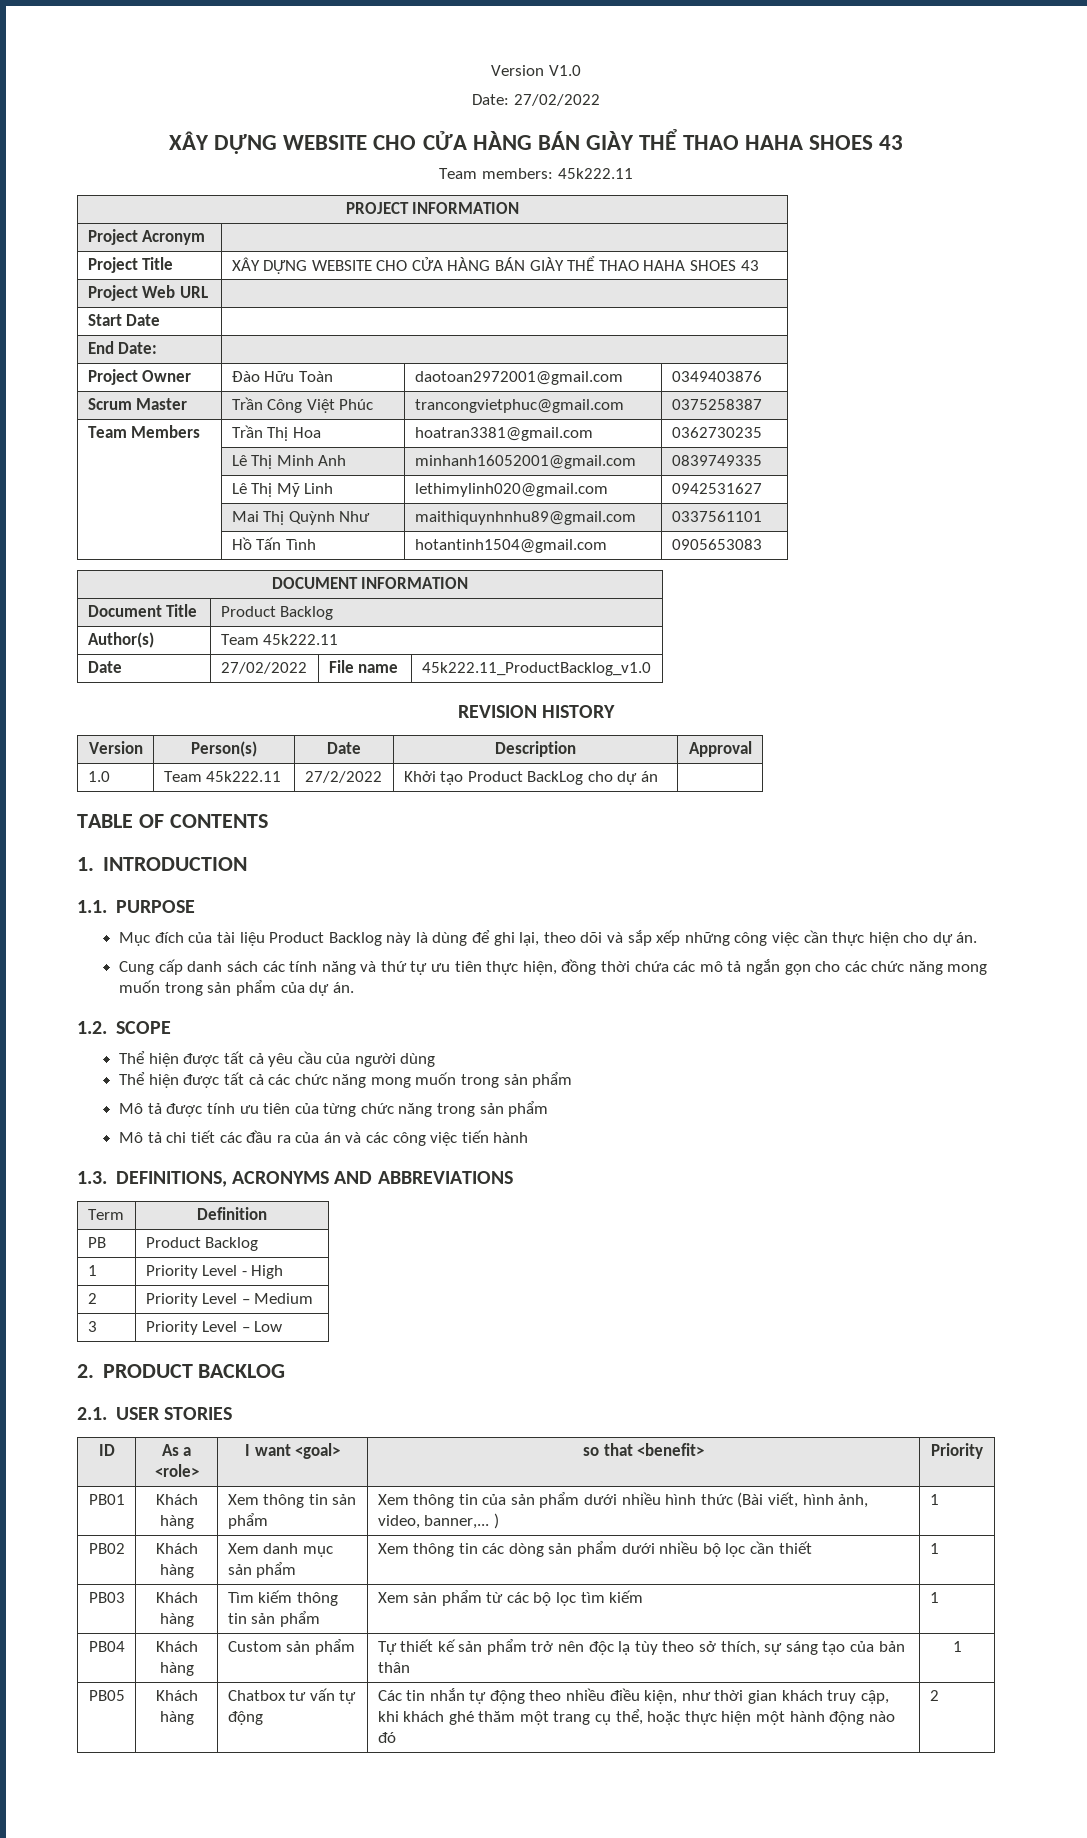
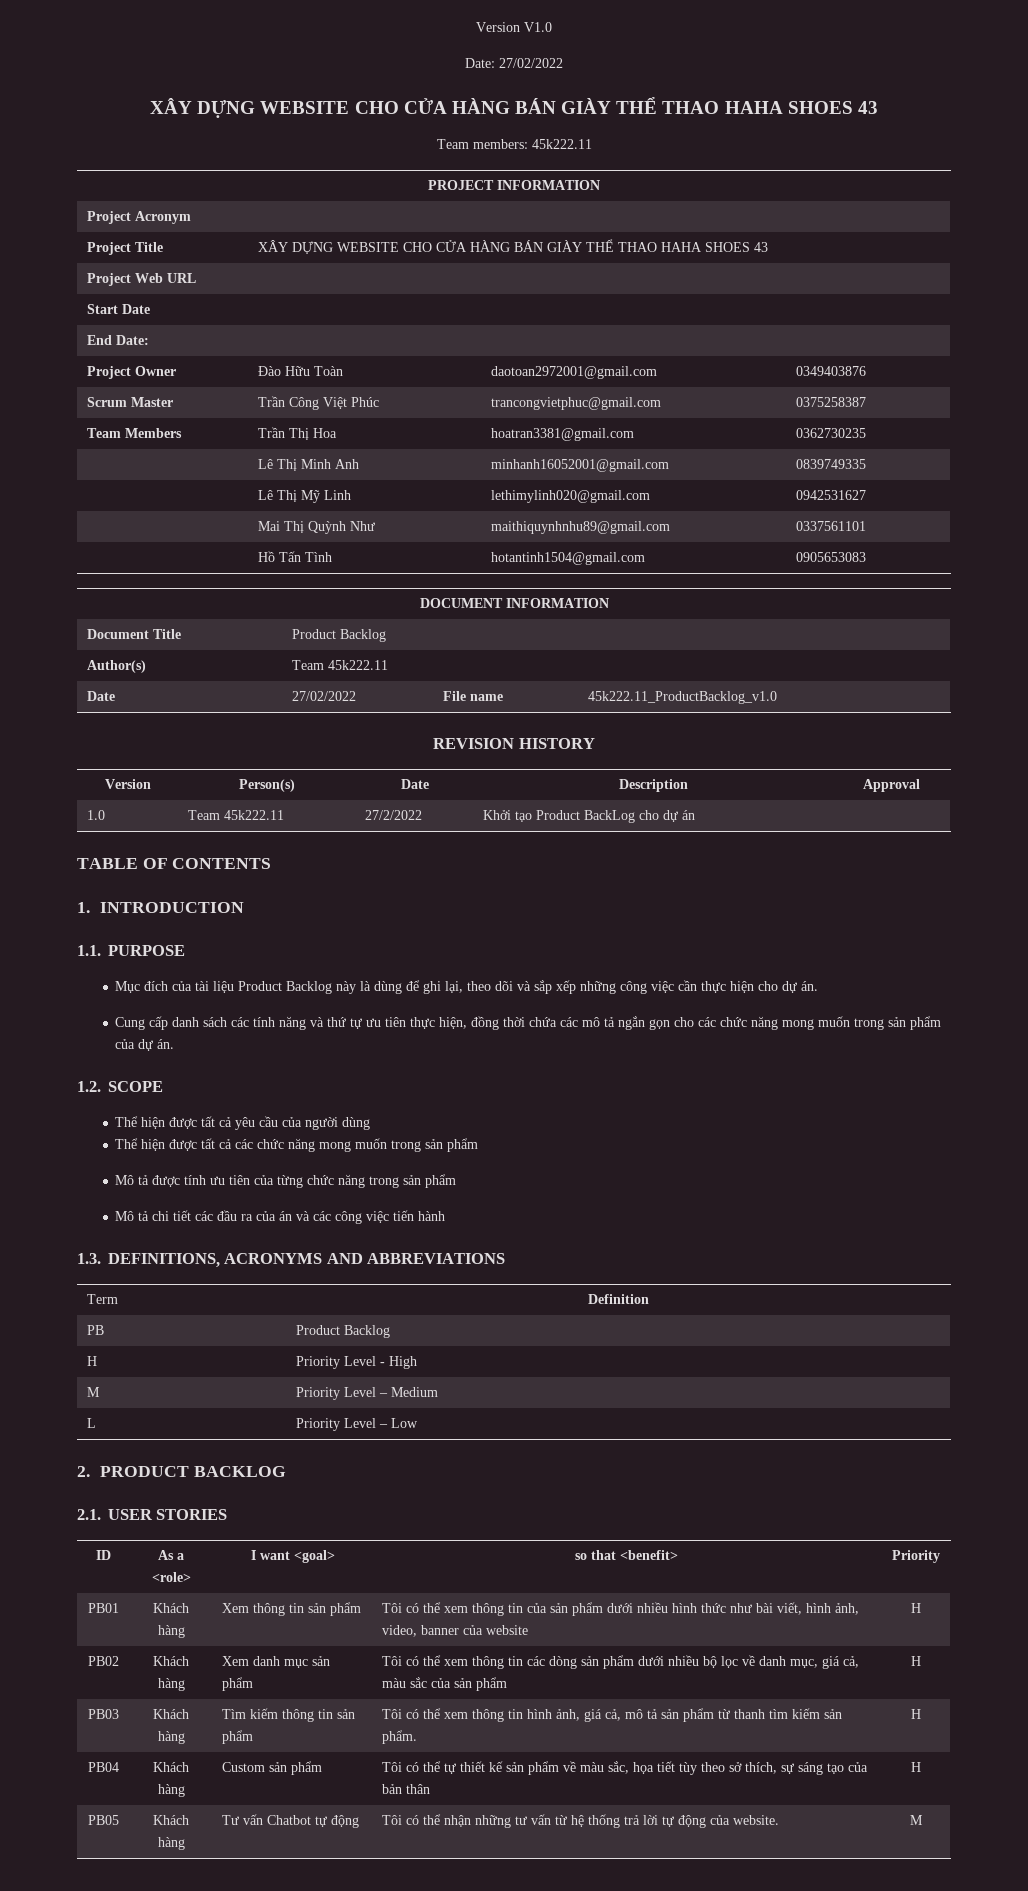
[87,1265,97,1276] 1 -> [87,1356,98,1366] H
[87,1293,97,1304] 2 -> [87,1387,101,1397] M
[87,1321,97,1332] 3 -> [87,1418,97,1428] L
[377,1494,409,1505] Xem -> [382,1602,469,1613] Tôi có thể xem
[737,1492,764,1508] (Bài -> [730,1603,774,1613] như bài
[424,1513,499,1529] [929,1494,939,1505] banner,... ) | 1 -> [421,1625,529,1635] [910,1603,921,1613] banner của website | H
[377,1543,409,1554] Xem -> [382,1655,469,1666] Tôi có thể xem
[750,1541,812,1554] [929,1543,939,1554] cần thiết | 1 -> [742,1655,860,1669] [382,1677,508,1691] [910,1656,921,1666] về danh mục, giá cả, màu sắc của sản phẩm | H
[377,1590,577,1606] Xem sản phẩm từ các bộ lọc -> [382,1708,766,1722] Tôi có thể xem thông tin hình ảnh, giá cả, mô tả sản phẩm từ thanh
[929,1592,939,1603] | 1 -> [824,1709,843,1719] [382,1730,418,1744] [910,1709,921,1719] sản phẩm. | H
[377,1639,631,1655] Tự thiết kế sản phẩm trở nên độc lạ -> [382,1761,676,1775] Tôi có thể tự thiết kế sản phẩm về màu sắc, họa tiết
[952,1641,962,1652] 1 -> [910,1762,921,1772] H
[227,1688,335,1701] Chatbox tư vấn -> [222,1814,312,1825] Tư vấn Chatbot
[377,1688,889,1704] [377,1709,895,1725] [377,1732,396,1743] [929,1690,939,1701] Các tin nhắn tự động theo nhiều điều kiện, như thời gian khách truy cập, khi khách ghé thăm một trang cụ thể, hoặc thực hiện một hành động nào đó | 2 -> [382,1814,780,1828] [909,1815,923,1825] Tôi có thể nhận những tư vấn từ hệ thống trả lời tự động của website. | M

